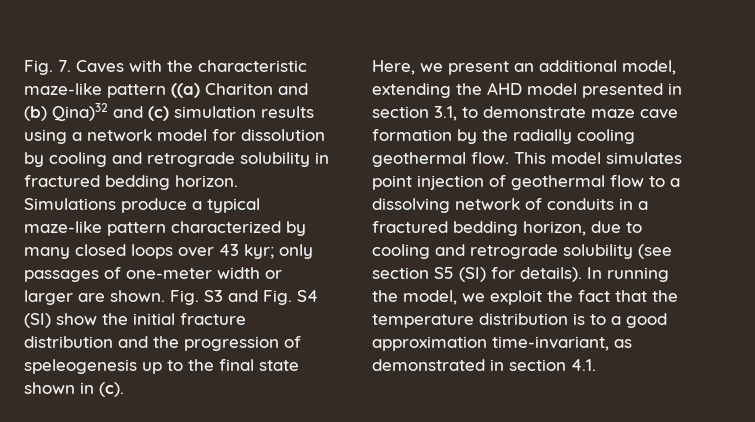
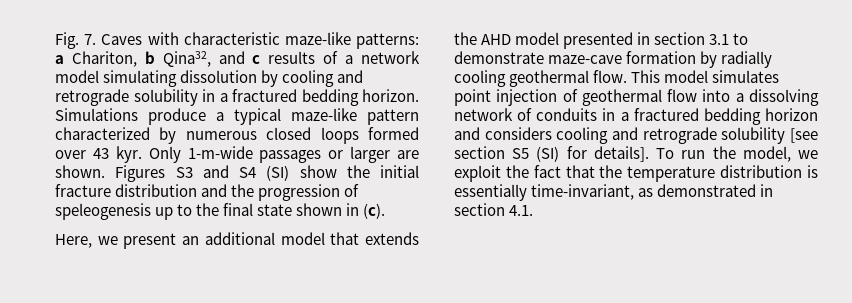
[167,60,193,72] the -> (179, 38) none
[107,83,308,98] [24,103,314,121] [24,129,67,144] pattern ((a) Chariton and (b) Qina)32 and (c) simulation results using -> [356,33,419,49] [55,51,339,67] patterns: a Chariton, b Qina32, and c results of
[212,129,236,141] for -> [103,70,178,87] simulating
(329, 158) none -> [219,93,228,102] a
[24,247,70,259] many -> [185,131,257,140] numerous
(173, 251) none -> [368,127,419,140] formed
[244,244,313,259] [24,267,260,282] kyr; only passages of one-meter width -> [115,146,322,163] kyr. Only 1-m-wide passages
[170,290,199,305] Fig. -> [115,165,166,182] Figures
[263,290,292,305] Fig. -> (229, 171) none
[622,60,676,75] [372,83,451,98] model, extending -> [280,232,420,245] model that extends
[434,106,457,121] 3.1, -> [709,34,730,45] 3.1
[591,109,678,119] maze cave -> [548,55,623,64] maze-cave
[482,129,508,141] the -> (718, 59) none
[649,176,665,187] to -> [702,89,731,102] into
[523,221,642,236] [372,244,672,259] horizon, due to cooling and retrograde solubility (see -> [765,108,818,121] [454,127,818,144] horizon and considers cooling and retrograde solubility [see
[520,267,669,282] details). In running -> [593,146,706,162] details]. To run
[590,313,667,328] [372,336,487,351] to a good approximation -> [454,184,527,201] essentially

